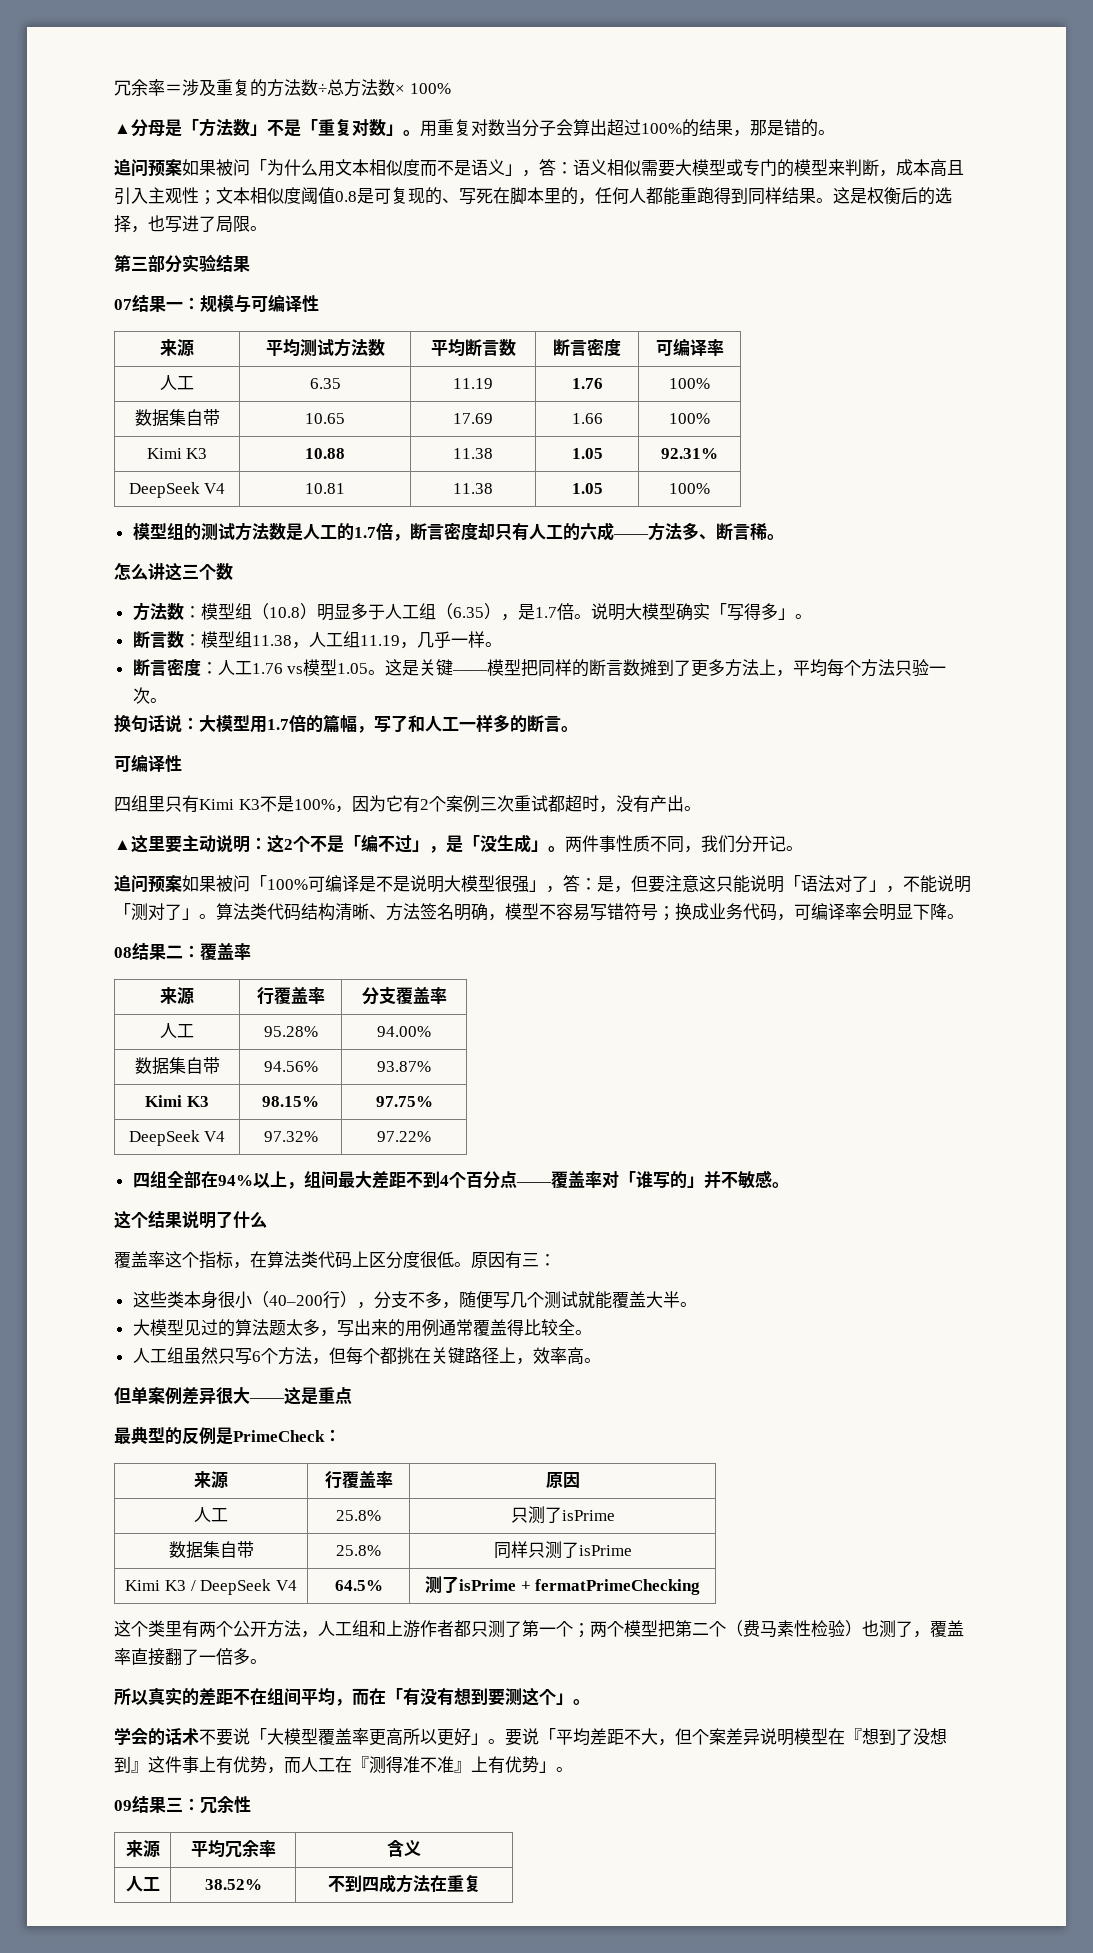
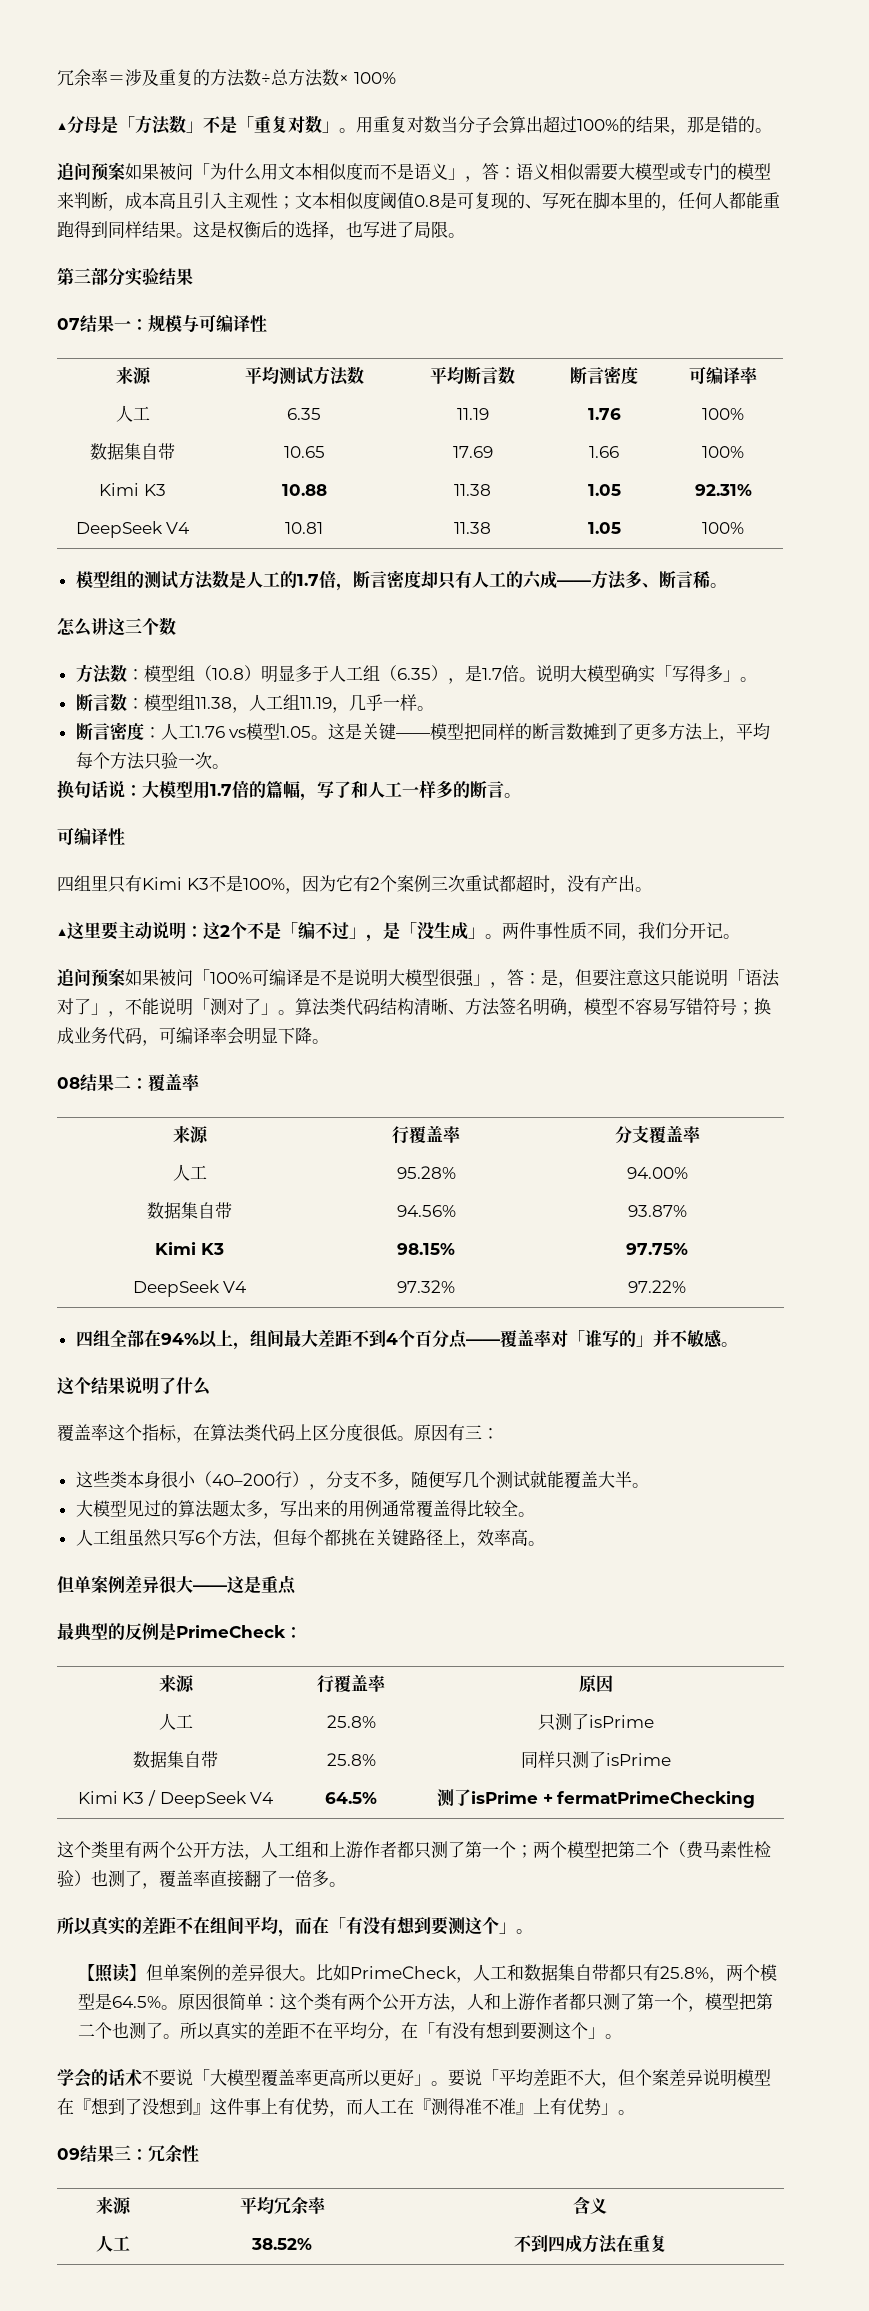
(590, 1702) none -> [78,1963,778,1983] [78,1993,774,2012] [78,2022,623,2041] // 【照读】但单案例的差异很大。比如PrimeCheck，人工和数据集自带都只有25.8%，两个模型是64.5%。原因很简单：这个类有两个公开方法，人和上游作者都只测了第一个，模型把第二个也测了。所以真实的差距不在平均分，在「有没有想到要测这个」。

